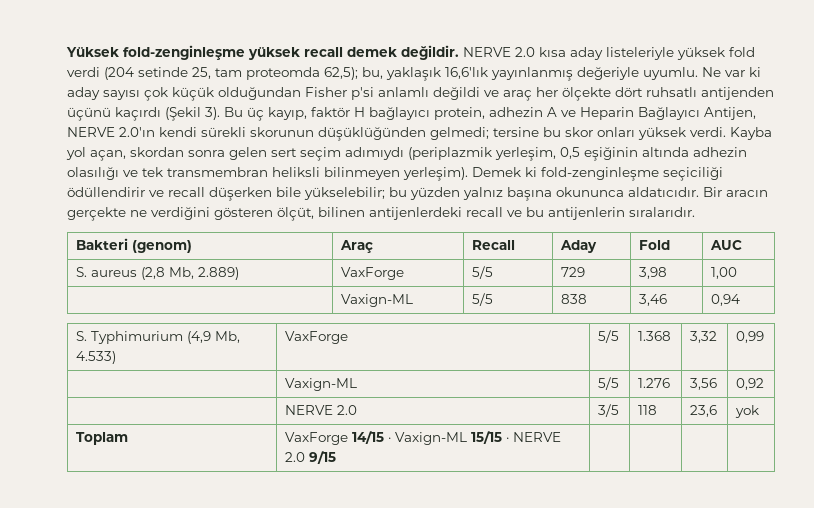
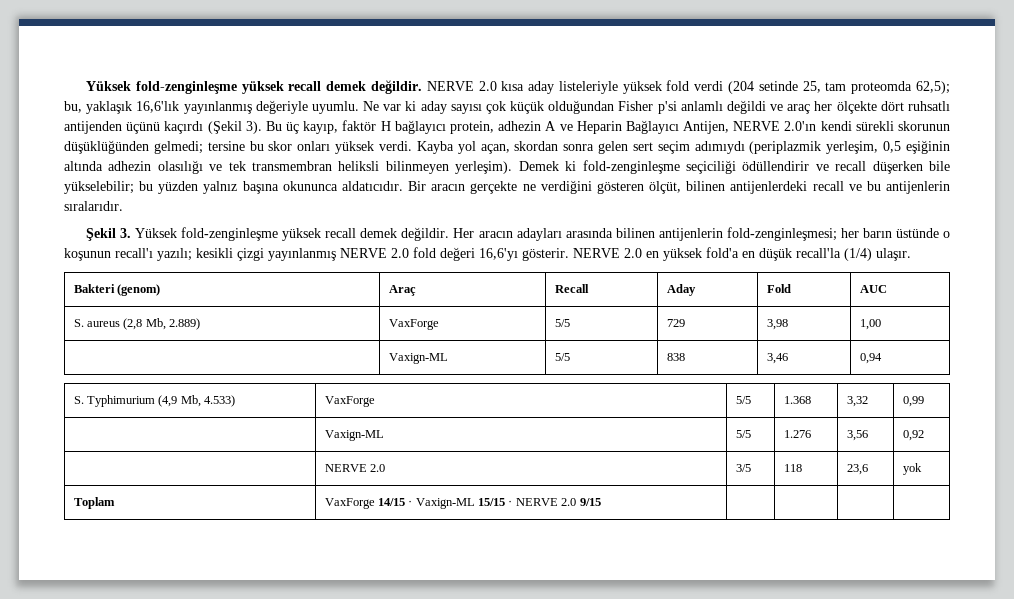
(695, 212) none -> [86,227,950,241] [64,247,911,261] // Şekil 3. Yüksek fold-zenginleşme yüksek recall demek değildir. Her aracın adayları arasında bilinen antijenlerin fold-zenginleşmesi; her barın üstünde o koşunun recall'ı yazılı; kesikli çizgi yayınlanmış NERVE 2.0 fold değeri 16,6'yı gösterir. NERVE 2.0 en yüksek fold'a en düşük recall'la (1/4) ulaşır.

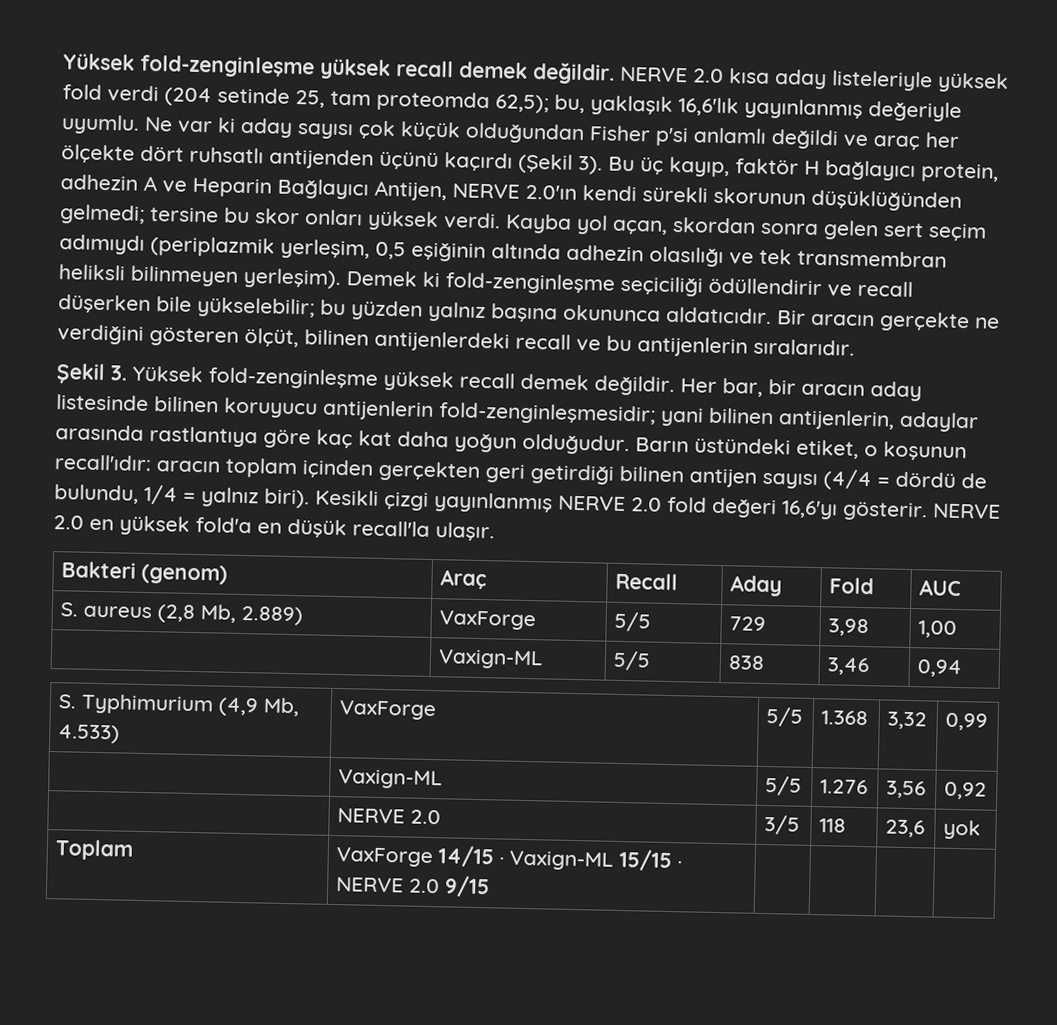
[478,227,950,241] [64,248,233,261] aracın adayları arasında bilinen antijenlerin fold-zenginleşmesi; her barın üstünde o koşunun recall'ı yazılı; kesikli -> [722,378,922,402] [56,394,979,433] [55,424,967,462] [54,454,987,491] [54,484,379,509] bar, bir aracın aday listesinde bilinen koruyucu antijenlerin fold-zenginleşmesidir; yani bilinen antijenlerin, adaylar arasında rastlantıya göre kaç kat daha yoğun olduğudur. Barın üstündeki etiket, o koşunun recall'ıdır: aracın toplam içinden gerçekten geri getirdiği bilinen antijen sayısı (4/4 = dördü de bulundu, 1/4 = yalnız biri). Kesikli
[844,248,872,261] (1/4) -> (430, 528) none

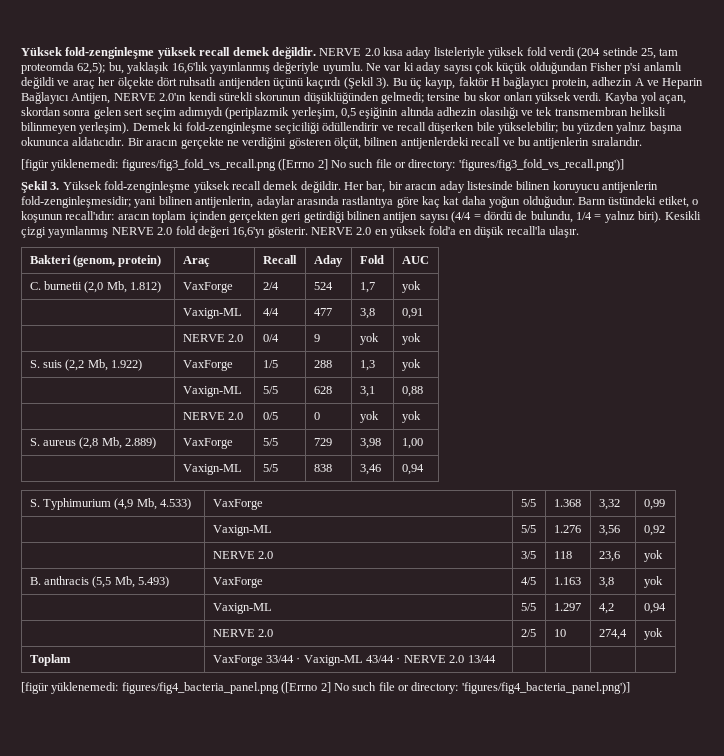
(855, 347) none -> [21,159,624,171] // [figür yüklenemedi: figures/fig3_fold_vs_recall.png ([Errno 2] No such file or directory: 'figures/fig3_fold_vs_recall.png')]
[140,563,228,585] (genom) -> [72,255,162,267] (genom, protein)
(961, 588) none -> [29,281,162,293] [182,282,233,293] [262,282,279,290] [313,282,333,290] [359,282,375,293] [401,281,421,293] [182,308,242,319] [262,308,279,316] [313,308,332,316] [359,308,375,319] [401,308,423,319] [182,334,243,342] [262,334,279,342] [313,334,320,342] [359,333,379,345] [401,333,421,345] [29,359,143,371] [182,360,233,371] [262,360,278,368] [313,360,332,368] [359,360,375,371] [401,359,421,371] [182,386,242,397] [262,386,278,394] [313,386,332,394] [359,386,375,397] [401,386,423,397] [182,412,243,420] [262,412,278,420] [313,412,320,420] [359,411,379,423] [401,411,421,423] // C. burnetii (2,0 Mb, 1.812) | VaxForge | 2/4 | 524 | 1,7 | yok // | Vaxign-ML | 4/4 | 477 | 3,8 | 0,91 // | NERVE 2.0 | 0/4 | 9 | yok | yok // S. suis (2,2 Mb, 1.922) | VaxForge | 1/5 | 288 | 1,3 | yok // | Vaxign-ML | 5/5 | 628 | 3,1 | 0,88 // | NERVE 2.0 | 0/5 | 0 | yok | yok
(981, 829) none -> [29,576,170,588] [212,577,263,588] [520,577,536,585] [553,577,581,585] [598,577,614,588] [643,576,663,588] [212,603,272,614] [520,603,536,611] [553,603,581,611] [598,603,614,614] [643,603,666,614] [212,629,273,637] [520,629,536,637] [553,629,566,637] [598,629,627,640] [643,628,663,640] // B. anthracis (5,5 Mb, 5.493) | VaxForge | 4/5 | 1.163 | 3,8 | yok // | Vaxign-ML | 5/5 | 1.297 | 4,2 | 0,94 // | NERVE 2.0 | 2/5 | 10 | 274,4 | yok
[437,845,495,868] 14/15 -> [265,655,294,663] 33/44
[618,848,672,872] 15/15 -> [366,655,395,663] 43/44
[443,875,490,898] 9/15 | | | | -> [467,655,496,663] [21,682,630,694] 13/44 | | | | // [figür yüklenemedi: figures/fig4_bacteria_panel.png ([Errno 2] No such file or directory: 'figures/fig4_bacteria_panel.png')]

